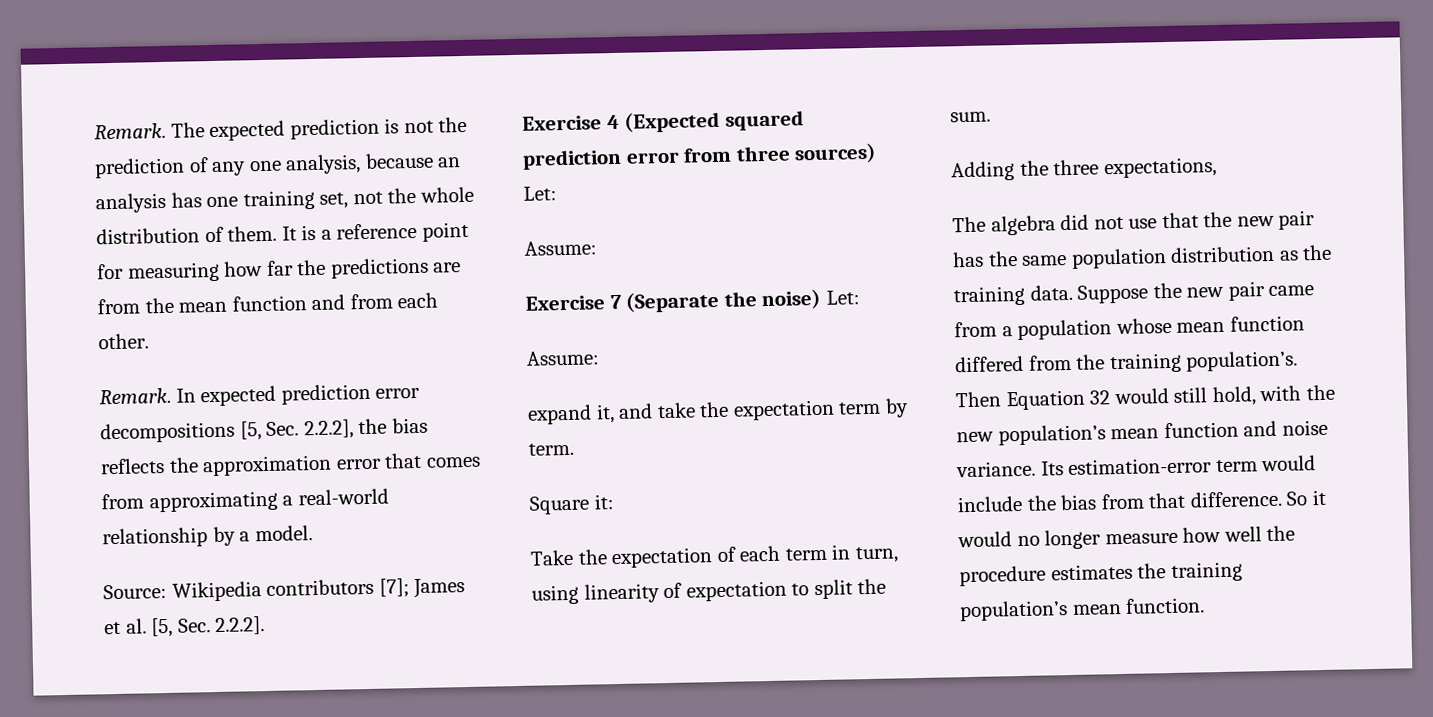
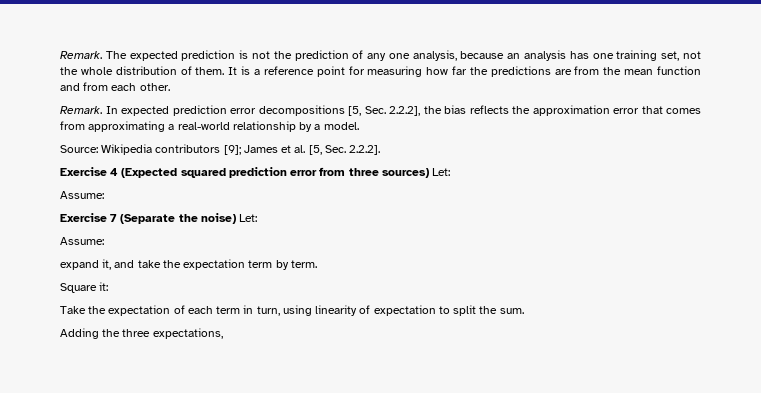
[378,578,410,598] [7]; -> [223,145,241,155] [9];
[952,210,1316,236] [952,244,1333,269] [953,281,1315,307] [954,315,1305,341] [955,350,1299,374] [955,384,1335,411] [956,419,1328,446] [956,455,1317,478] [957,489,1327,513] [957,525,1296,550] [959,561,1243,587] [959,597,1206,622] // The algebra did not use that the new pair has the same population distribution as the training data. Suppose the new pair came from a population whose mean function differed from the training population’s. Then Equation 32 would still hold, with the new population’s mean function and noise variance. Its estimation-error term would include the bias from that difference. So it would no longer measure how well the procedure estimates the training population’s mean function. -> (223, 333) none

